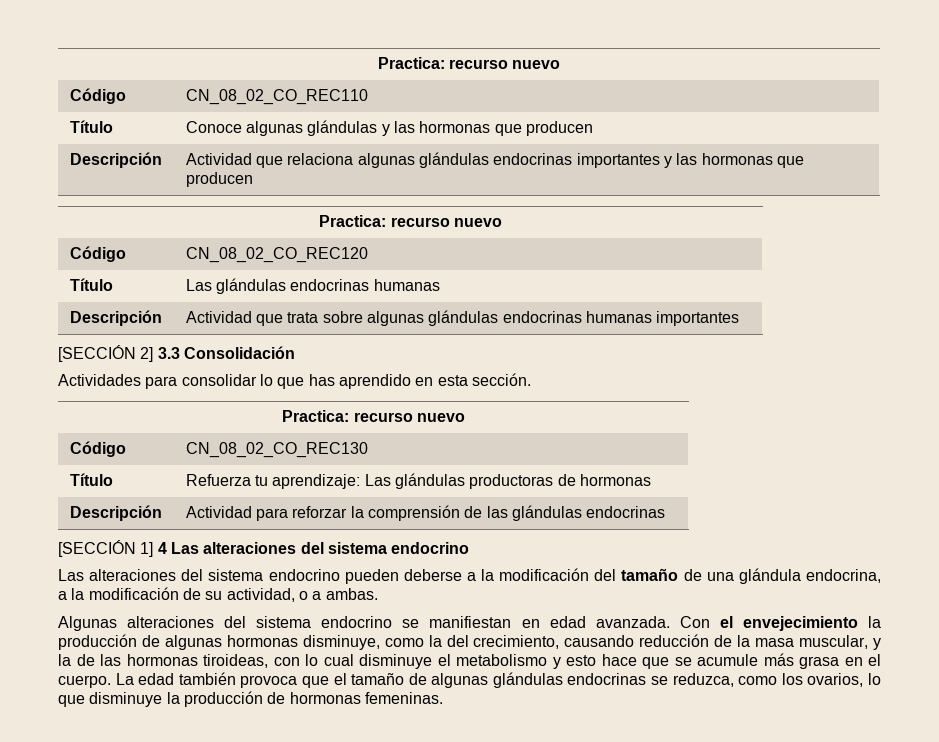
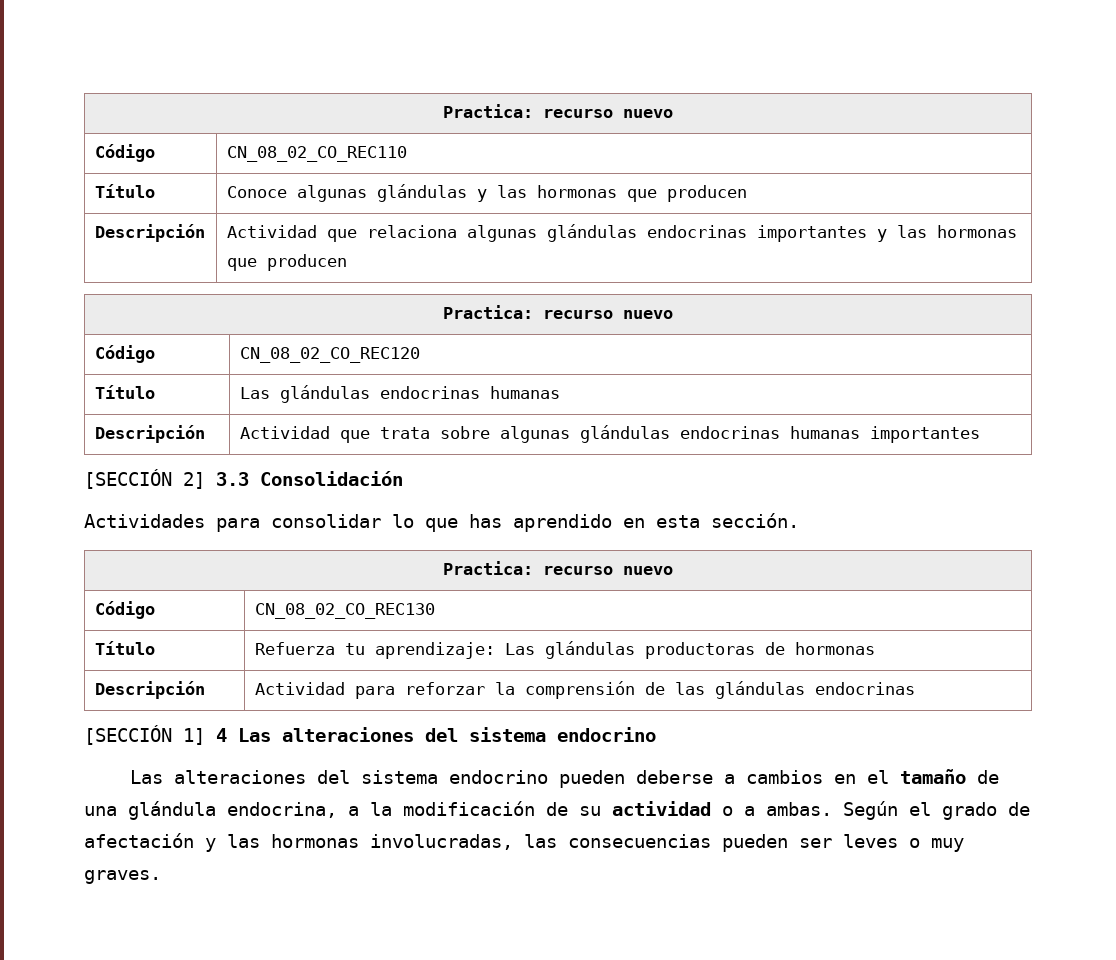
[481,568,617,581] la modificación del -> [746,770,890,784] cambios en el
[226,588,295,602] actividad, -> [612,801,711,816] actividad
[58,616,882,631] [58,634,882,650] [58,653,881,669] [58,672,882,688] [58,691,443,707] // Algunas alteraciones del sistema endocrino se manifiestan en edad avanzada. Con el envejecimiento la producción de algunas hormonas disminuye, como la del crecimiento, causando reducción de la masa muscular, y la de las hormonas tiroideas, con lo cual disminuye el metabolismo y esto hace que se acumule más grasa en el cuerpo. La edad también provoca que el tamaño de algunas glándulas endocrinas se reduzca, como los ovarios, lo que disminuye la producción de hormonas femeninas. -> [843,801,1030,820] [84,833,964,852] [84,870,161,884] Según el grado de afectación y las hormonas involucradas, las consecuencias pueden ser leves o muy graves.

